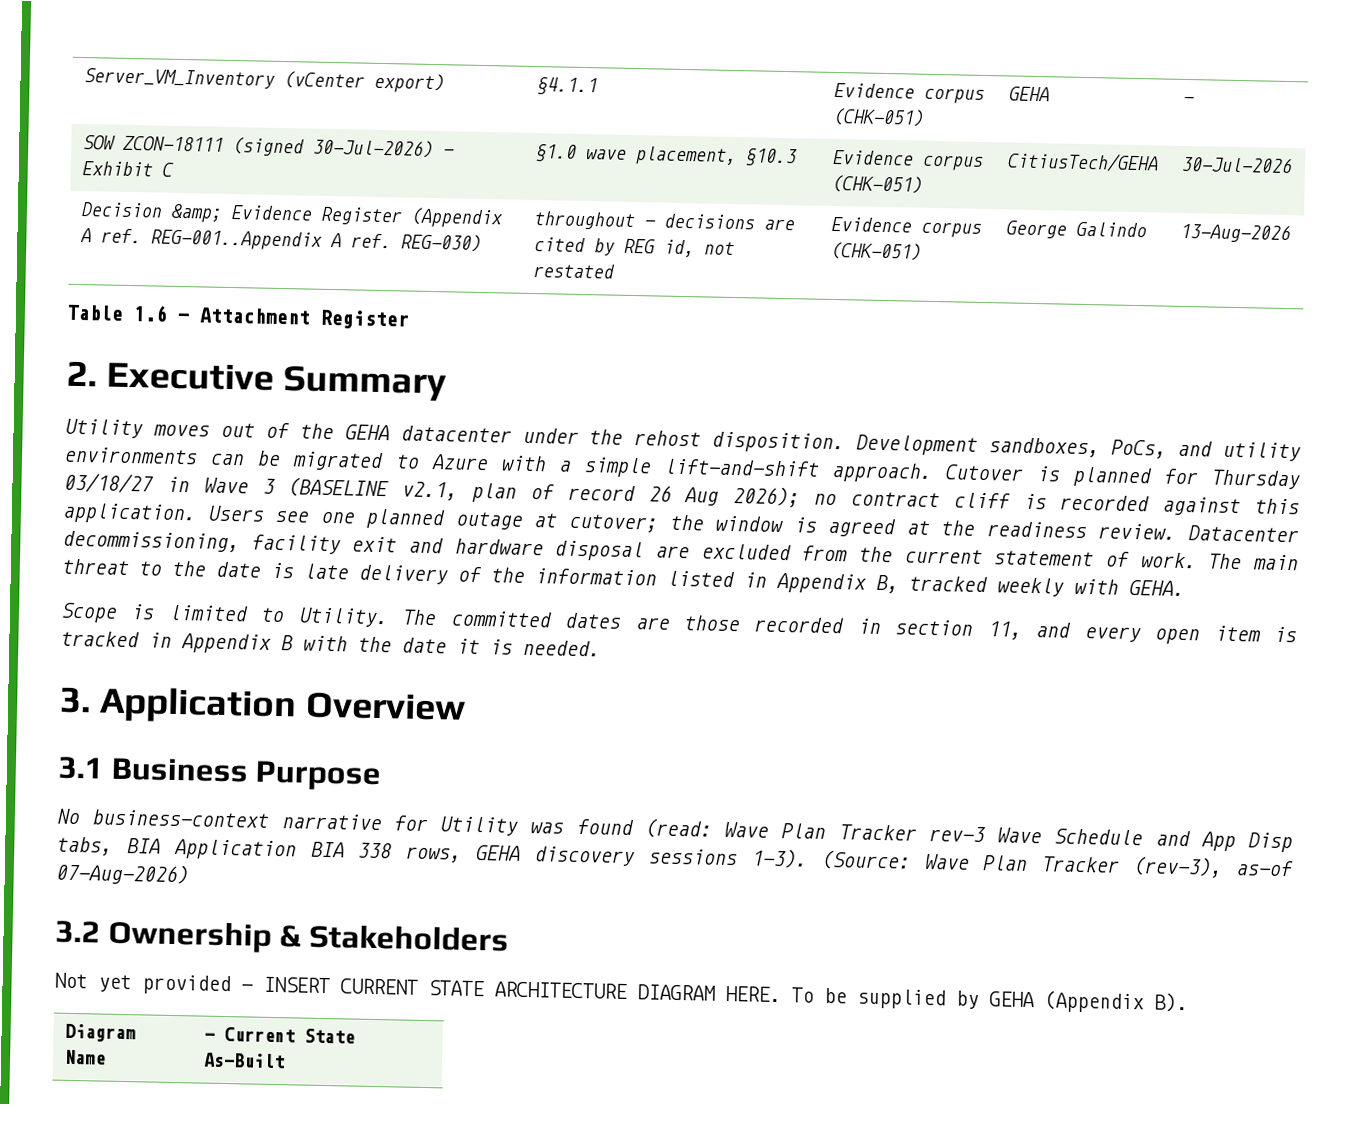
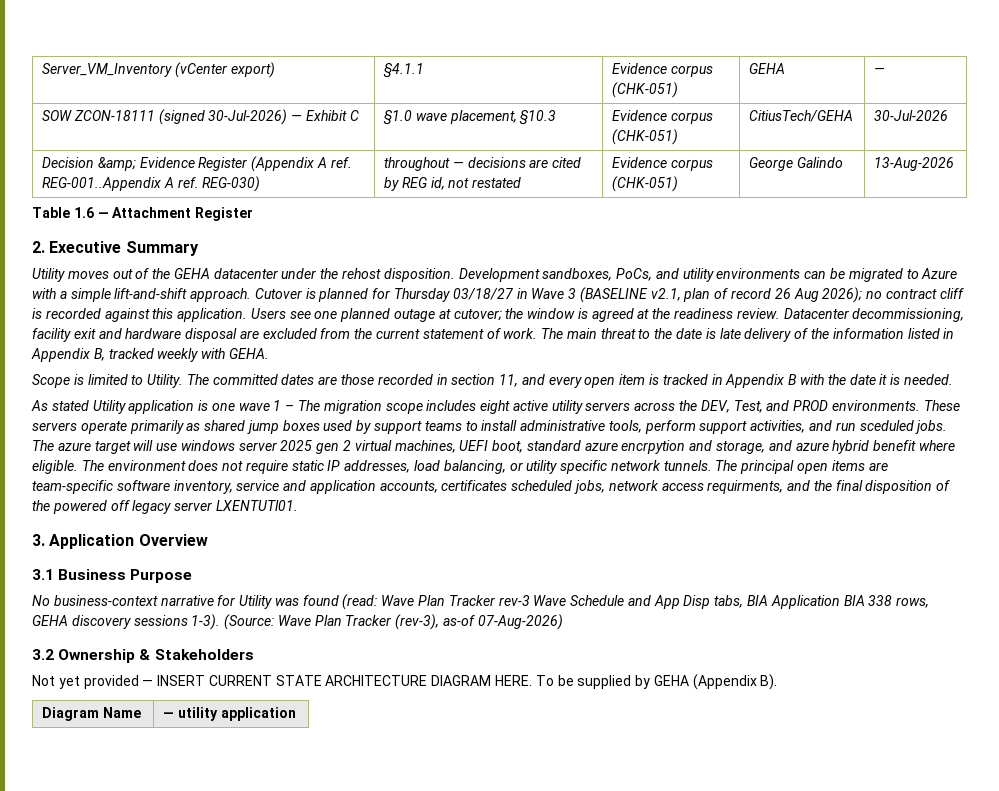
(601, 648) none -> [31,400,960,414] [32,420,948,434] [32,440,955,454] [32,460,888,474] [32,480,951,494] [32,500,298,514] // As stated Utility application is one wave 1 – The migration scope includes eight active utility servers across the DEV, Test, and PROD environments. These servers operate primarily as shared jump boxes used by support teams to install administrative tools, perform support activities, and run sceduled jobs. The azure target will use windows server 2025 gen 2 virtual machines, UEFI boot, standard azure encrpytion and storage, and azure hybrid benefit where eligible. The environment does not require static IP addresses, load balancing, or utility specific network tunnels. The principal open items are team-specific software inventory, service and application accounts, certificates scheduled jobs, network access requirments, and the final disposition of the powered off legacy server LXENTUTl01.
[223,1027,355,1044] [202,1052,285,1069] Current State As-Built -> [177,707,296,721] utility application

